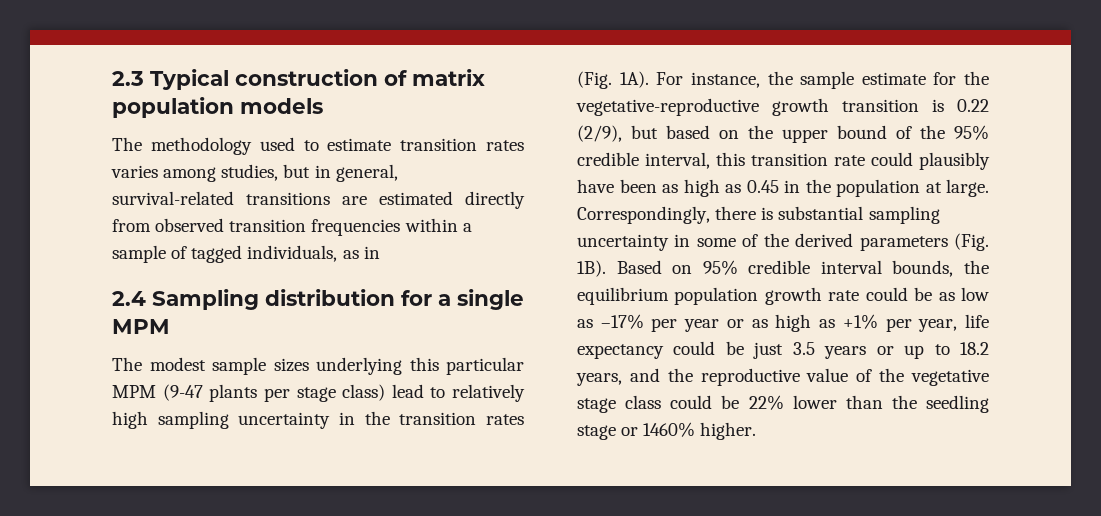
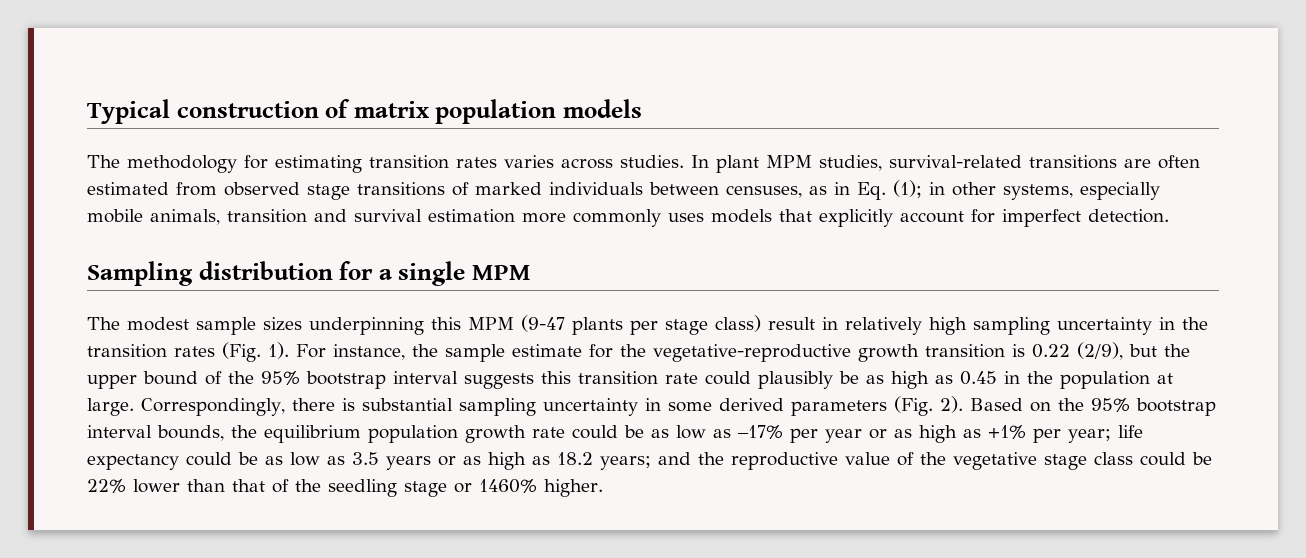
[112,71,144,86] 2.3 -> (87, 111) none
[259,137,524,151] [111,164,398,182] [112,191,525,209] [112,218,472,236] [112,245,380,263] [112,291,146,306] used to estimate transition rates varies among studies, but in general, survival-related transitions are estimated directly from observed transition frequencies within a sample of tagged individuals, as in // 2.4 -> [244,155,1200,173] [87,180,1160,200] [87,209,1169,227] for estimating transition rates varies across studies. In plant MPM studies, survival-related transitions are often estimated from observed stage transitions of marked individuals between censuses, as in Eq. (1); in other systems, especially mobile animals, transition and survival estimation more commonly uses models that explicitly account for imperfect detection. //
[316,357,524,375] underlying this particular -> [309,317,461,335] underpinning this
[391,384,446,398] lead to -> [768,317,838,330] result in
[619,71,649,88] 1A). -> [268,342,289,359] 1).
[666,125,739,139] based on -> (1157, 350) none
[577,152,710,169] credible interval, -> [306,371,534,389] bootstrap interval suggests
[577,179,657,193] have been -> [839,371,859,384] be
[742,233,789,247] of the -> (712, 407) none
[577,260,606,277] 1B). -> [939,396,963,413] 2).
[702,260,811,275] 95% credible -> [1057,398,1216,416] the 95% bootstrap
[918,319,958,332] year, -> [1068,429,1111,443] year;
[753,342,990,359] [576,373,622,386] just 3.5 years or up to 18.2 years, -> [265,452,651,470] as low as 3.5 years or as high as 18.2 years;
(883, 402) none -> [232,479,289,493] that of

